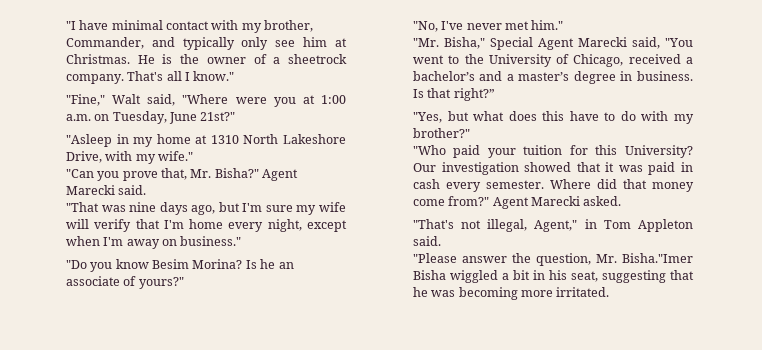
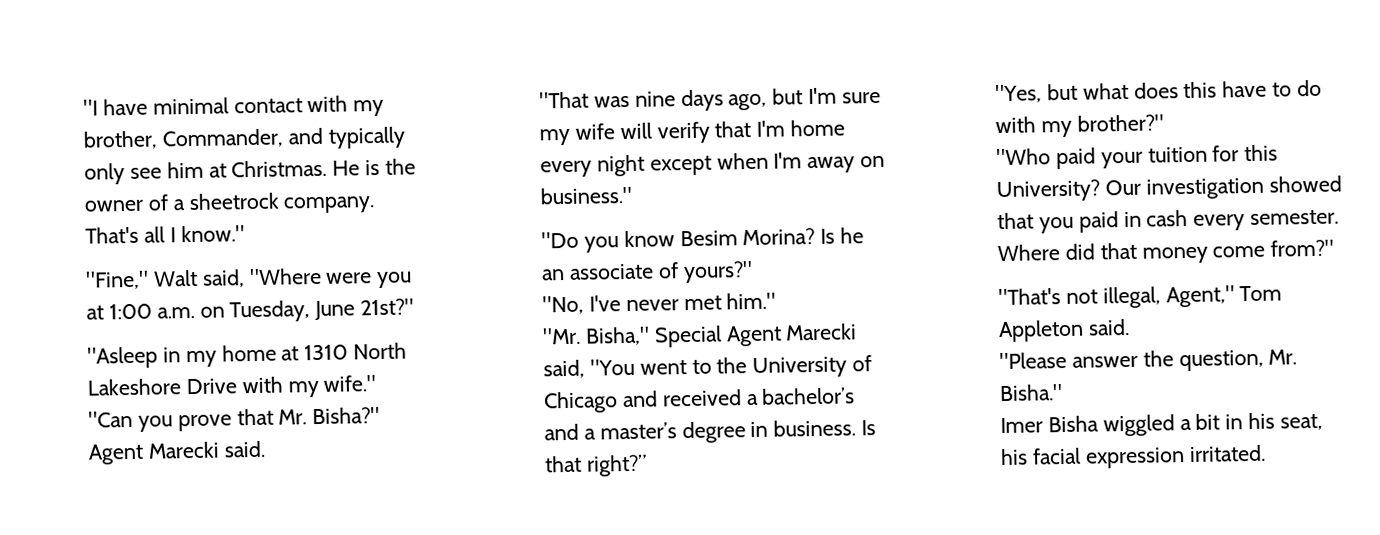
[65,151,102,163] Drive, -> [186,378,238,395] Drive
[161,168,188,180] that, -> [236,408,274,426] that
[267,219,302,232] night, -> [597,154,646,177] night
[573,54,624,67] Chicago, -> [543,390,659,414] Chicago and
[605,162,643,172] it was -> [1039,216,1075,234] you
[492,196,622,209] Agent Marecki asked. -> (1335, 248) none
[584,219,597,229] in -> (1235, 296) none
[622,253,693,263] Bisha."Imer -> [999,384,1064,402] [1000,417,1044,434] Bisha." // Imer
[601,270,694,283] [412,287,554,300] suggesting that he was becoming more -> [1000,447,1185,469] his facial expression

